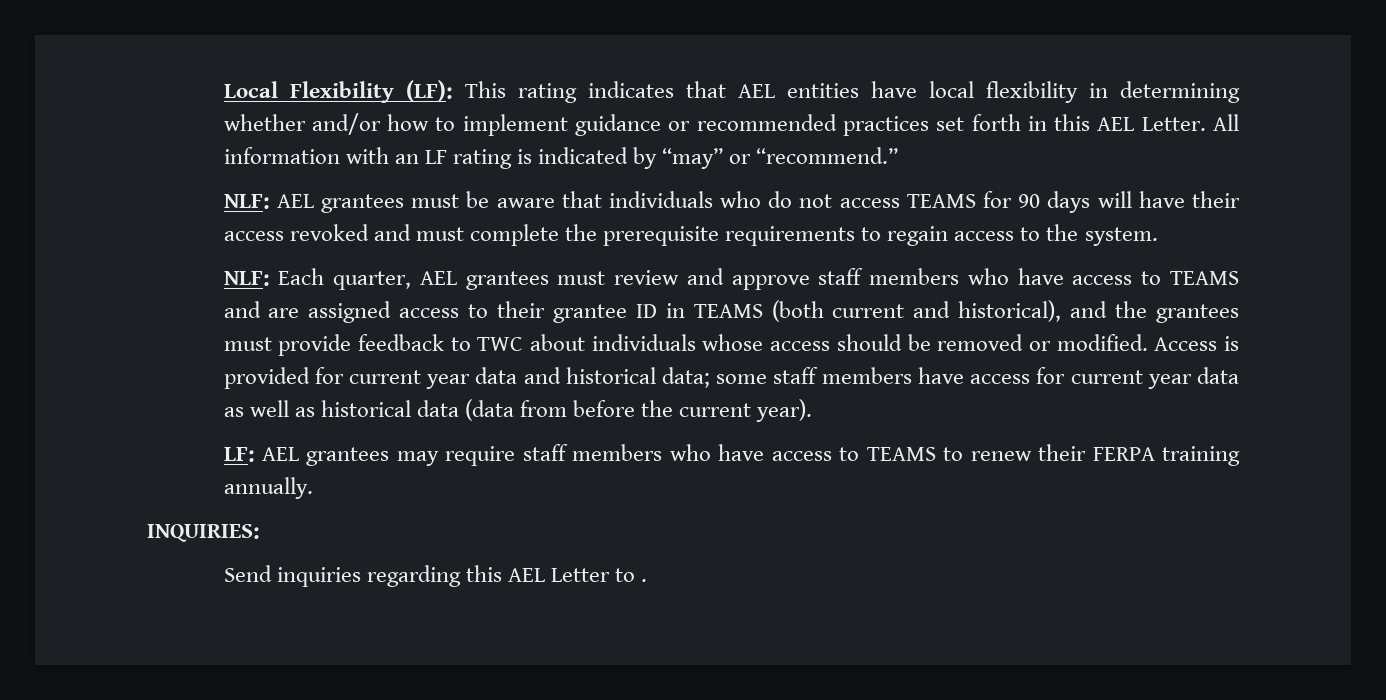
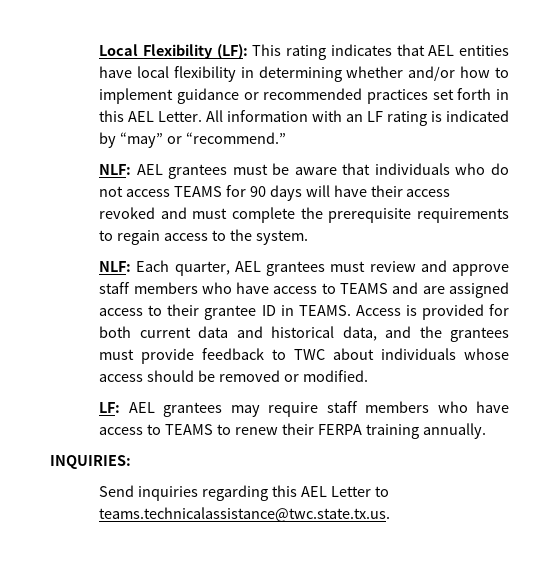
[693,300,1062,322] TEAMS (both current and historical), -> [298,304,510,320] [99,326,377,341] TEAMS. Access is provided for both current data and historical data,
[1154,336,1240,351] [223,367,1239,389] [223,399,813,422] Access is provided for current year data and historical data; some staff members have access for current year data as well as historical data (data from before the current year). -> (368, 376) none
[641,579,648,582] . -> [99,507,391,522] teams.technicalassistance@twc.state.tx.us.

